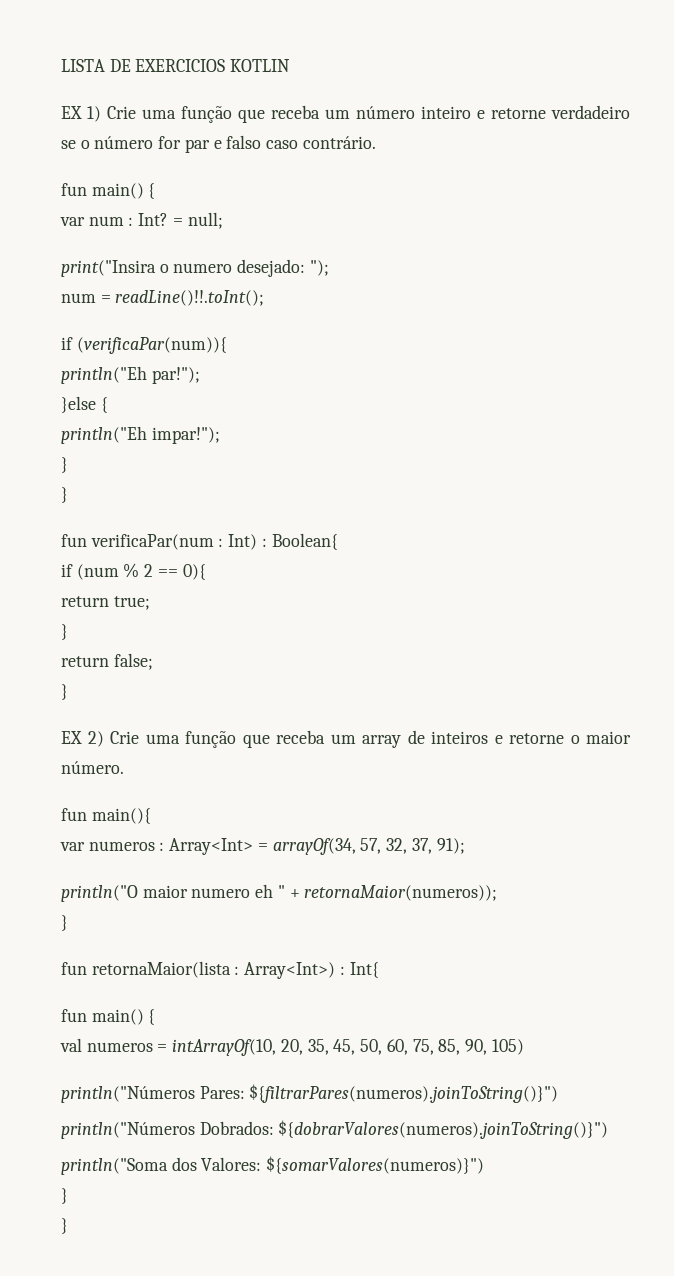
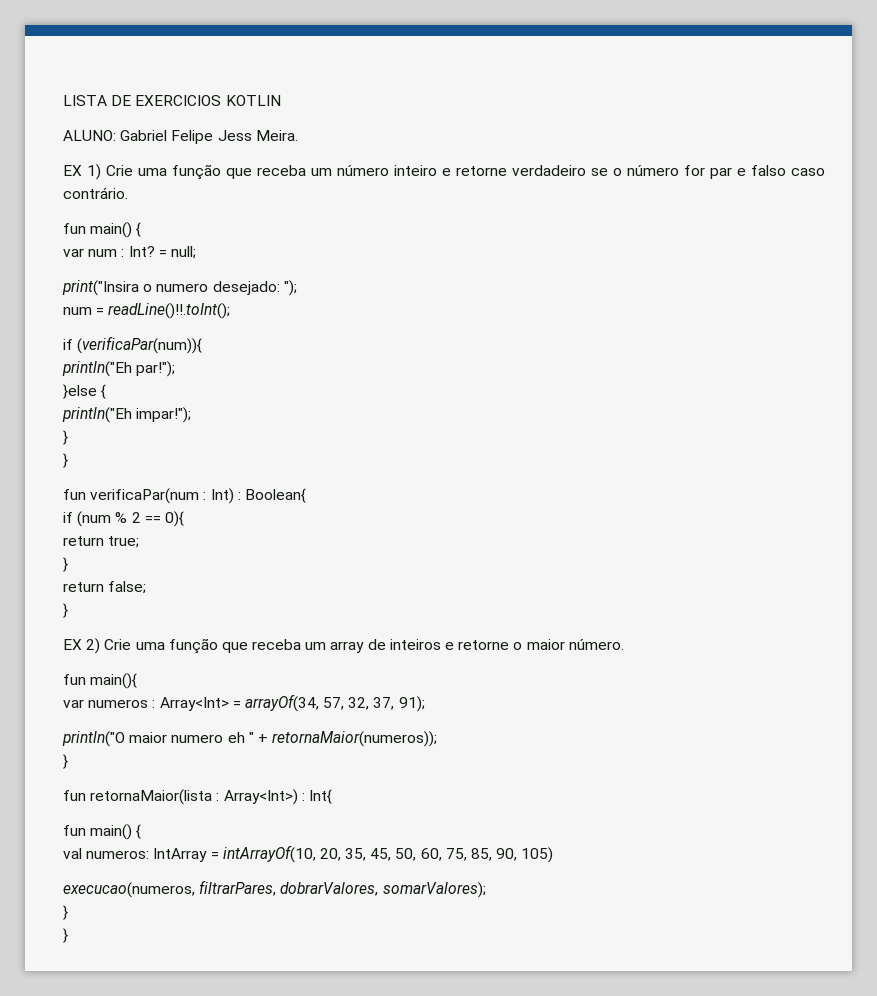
(291, 65) none -> [63,130,298,144] // ALUNO: Gabriel Felipe Jess Meira.
[86,1042,153,1052] numeros -> [86,848,208,862] numeros: IntArray
[61,1084,559,1103] [61,1120,609,1139] [61,1156,485,1175] println("Números Pares: ${filtrarPares(numeros).joinToString()}") // println("Números Dobrados: ${dobrarValores(numeros).joinToString()}") // println("Soma dos Valores: ${somarValores(numeros)}") -> [63,880,486,898] execucao(numeros, filtrarPares, dobrarValores, somarValores);

